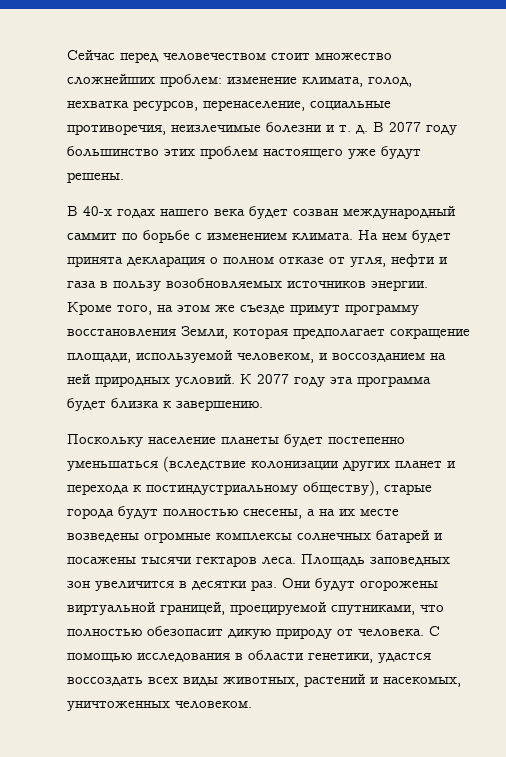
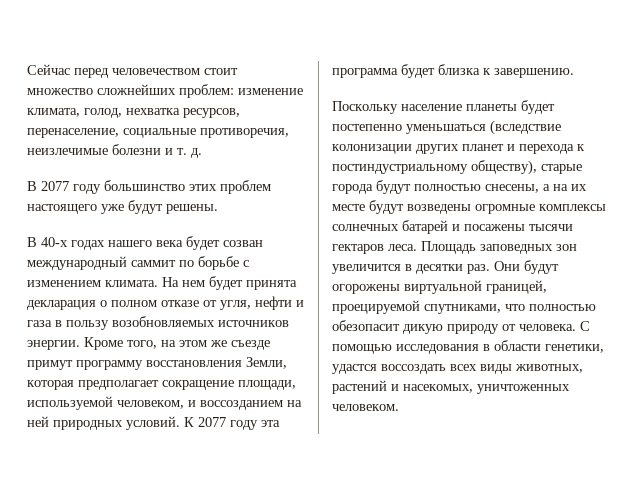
(368, 129) none -> (202, 153) //
(399, 512) none -> [369,200,404,214] будут

